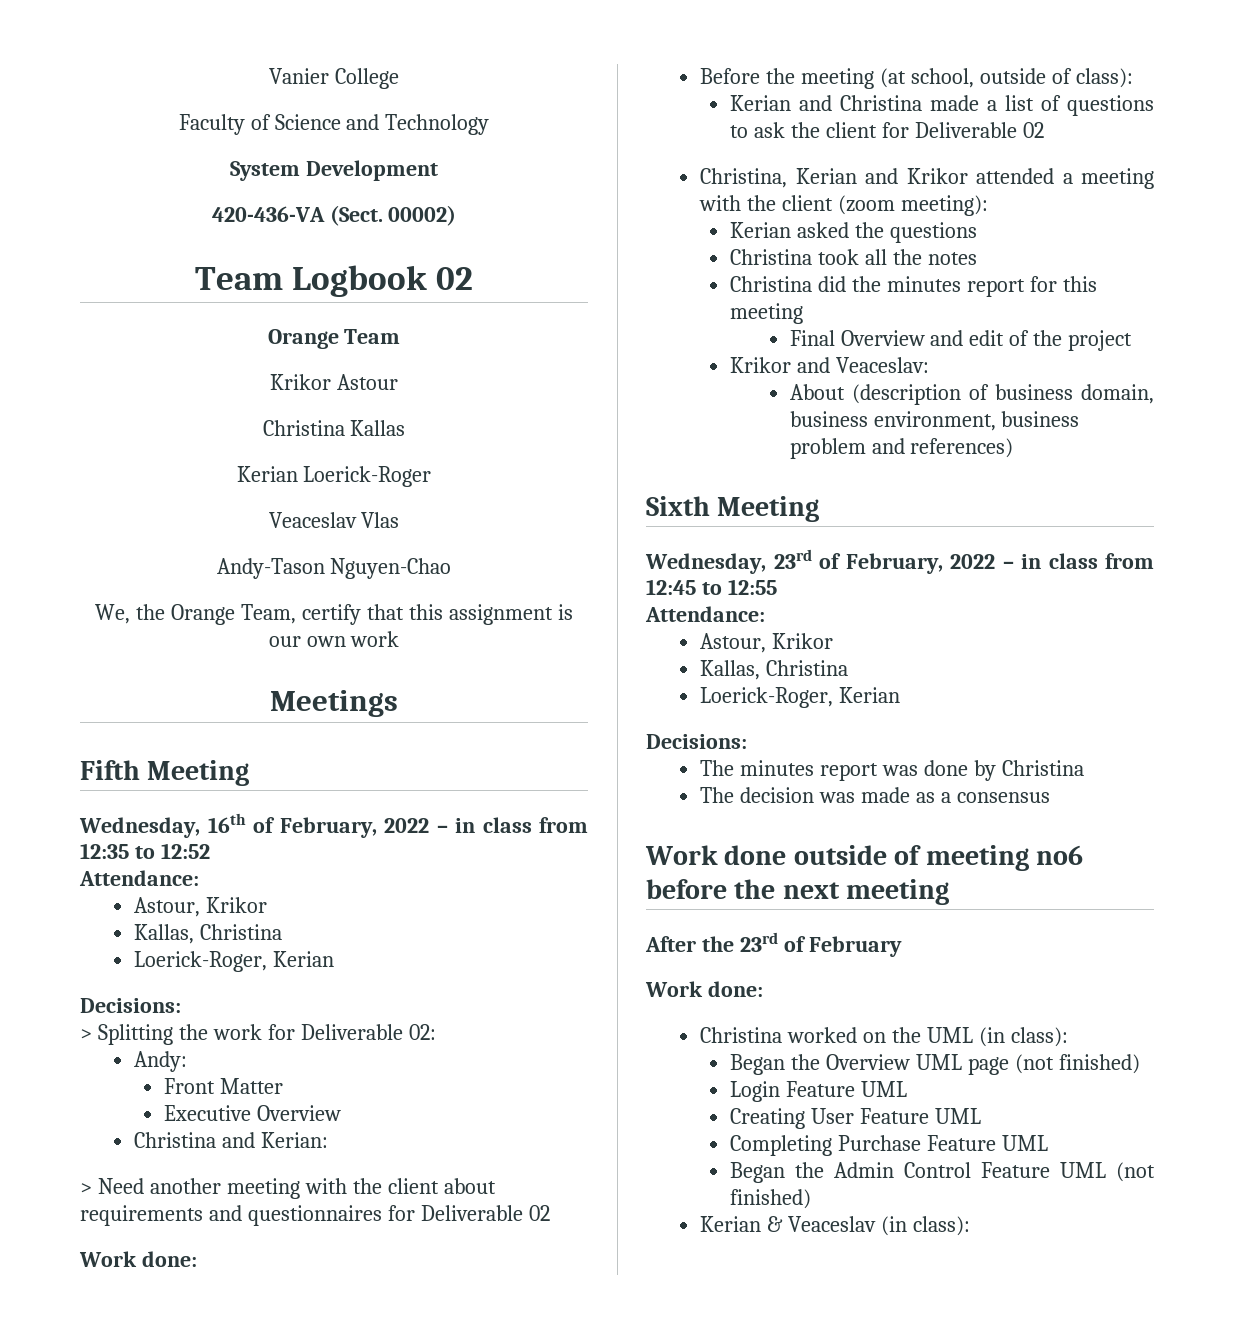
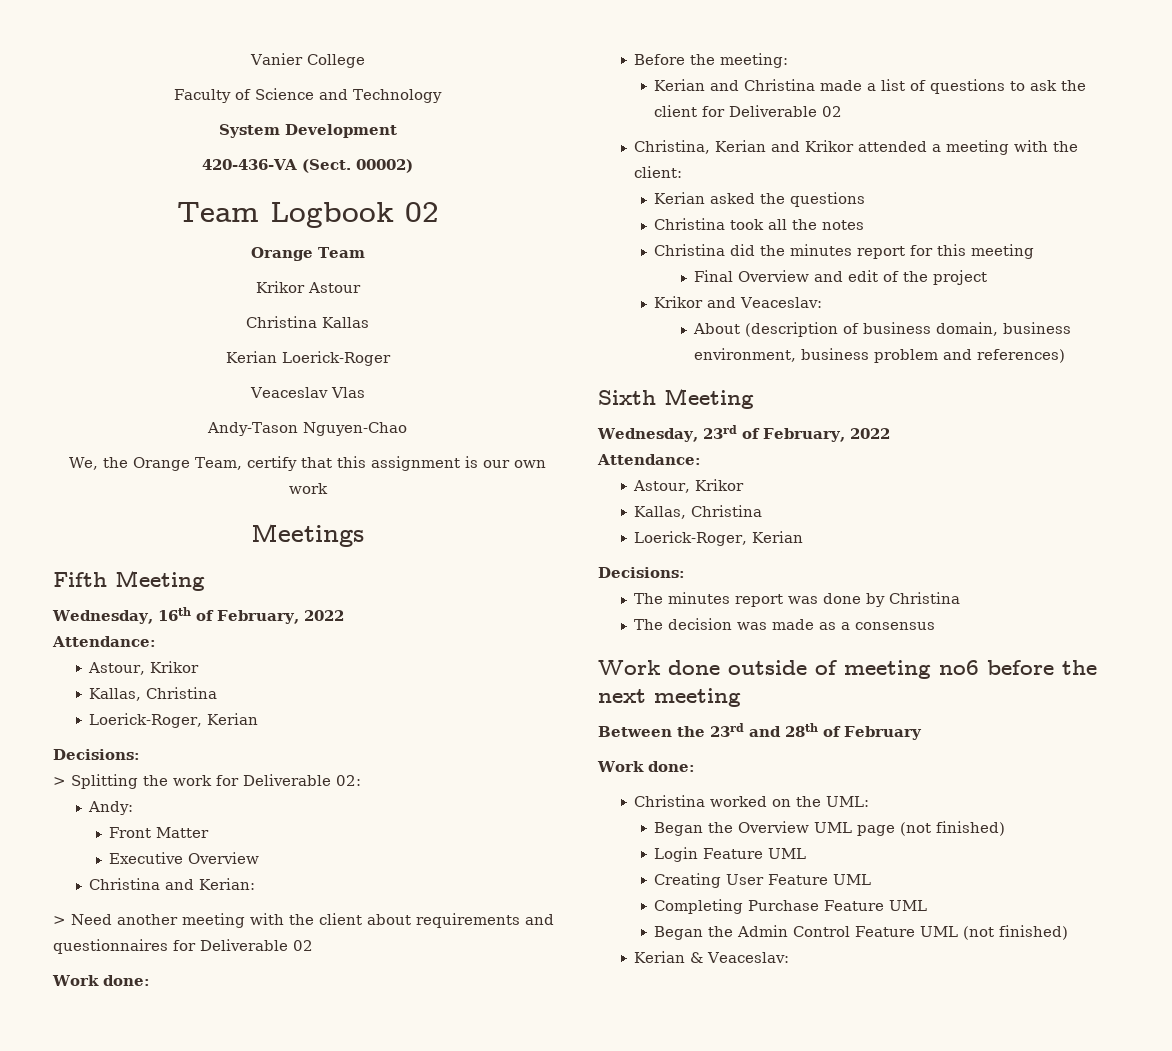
[436,817,588,833] [80,843,210,859] – in class from 12:35 to 12:52 -> (344, 615) none
[800,68,1133,89] meeting (at school, outside of class): -> [720,53,789,68] meeting:
[781,195,988,216] client (zoom meeting): -> [634,166,683,178] client:
[1002,553,1154,569] [646,579,777,595] – in class from 12:45 to 12:55 -> (890, 433) none
[645,936,696,952] After -> [598,726,672,737] Between
(778, 942) none -> [749,723,818,737] and 28th
[926,1027,1068,1047] UML (in class): -> [826,796,870,807] UML:
[787,1216,970,1236] Veaceslav (in class): -> [707,952,790,963] Veaceslav:

